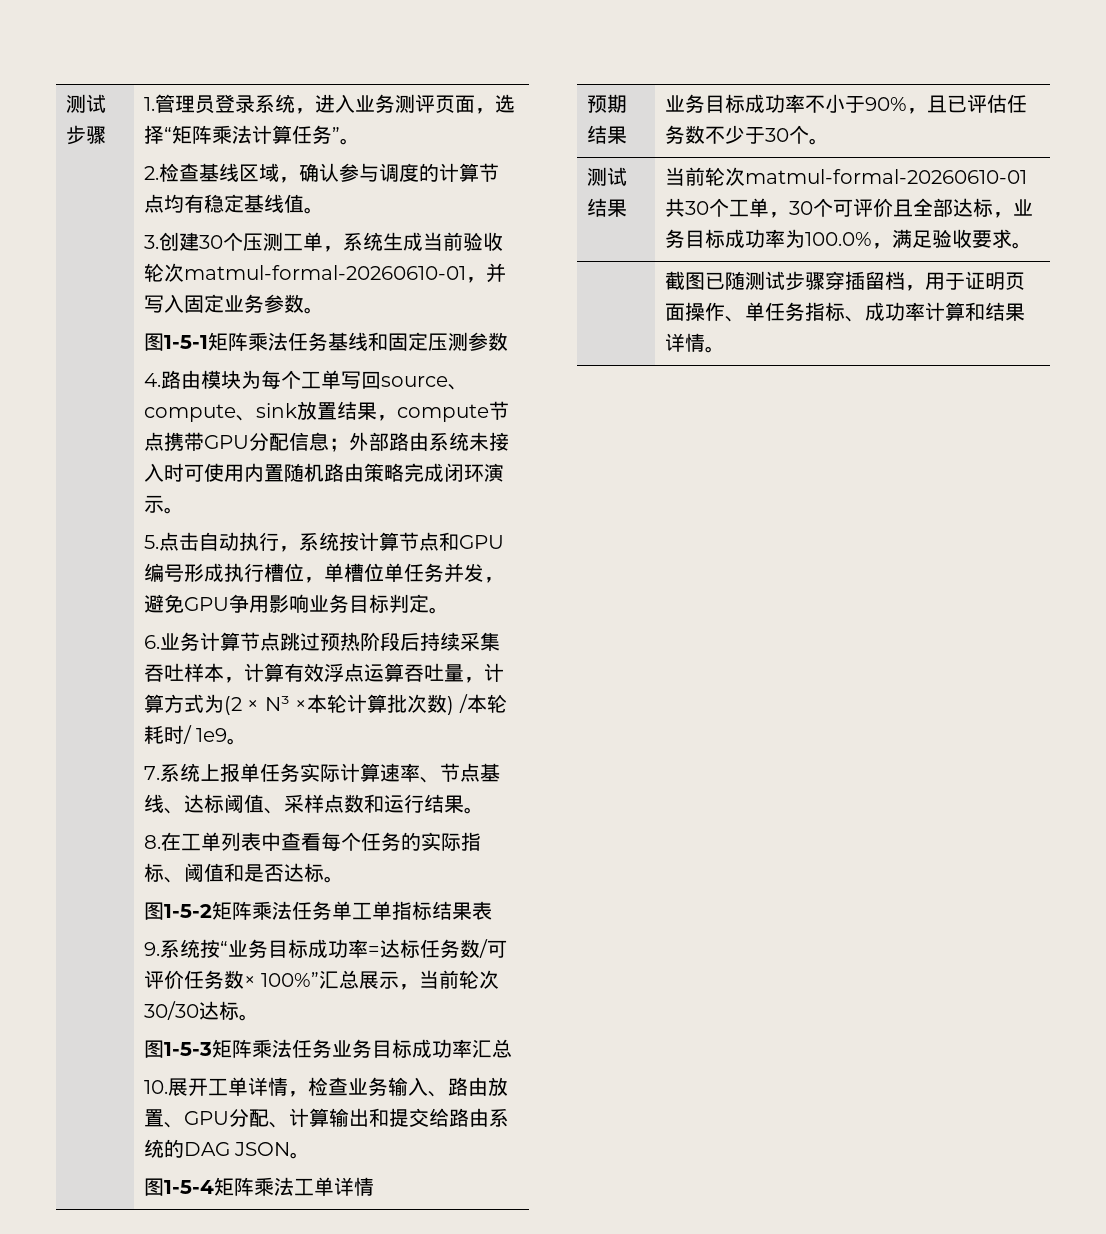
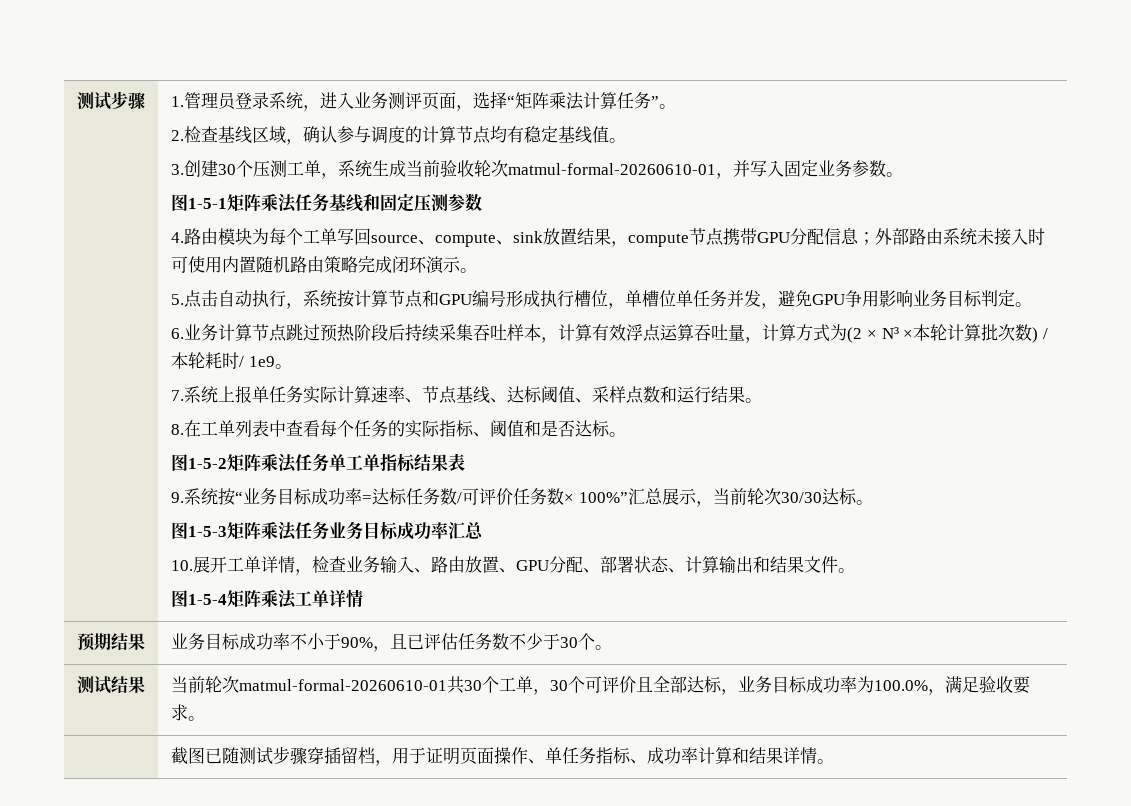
[289,1108,510,1127] [144,1139,291,1158] 计算输出和提交给路由系统的DAG JSON -> [600,556,839,573] 部署状态、计算输出和结果文件

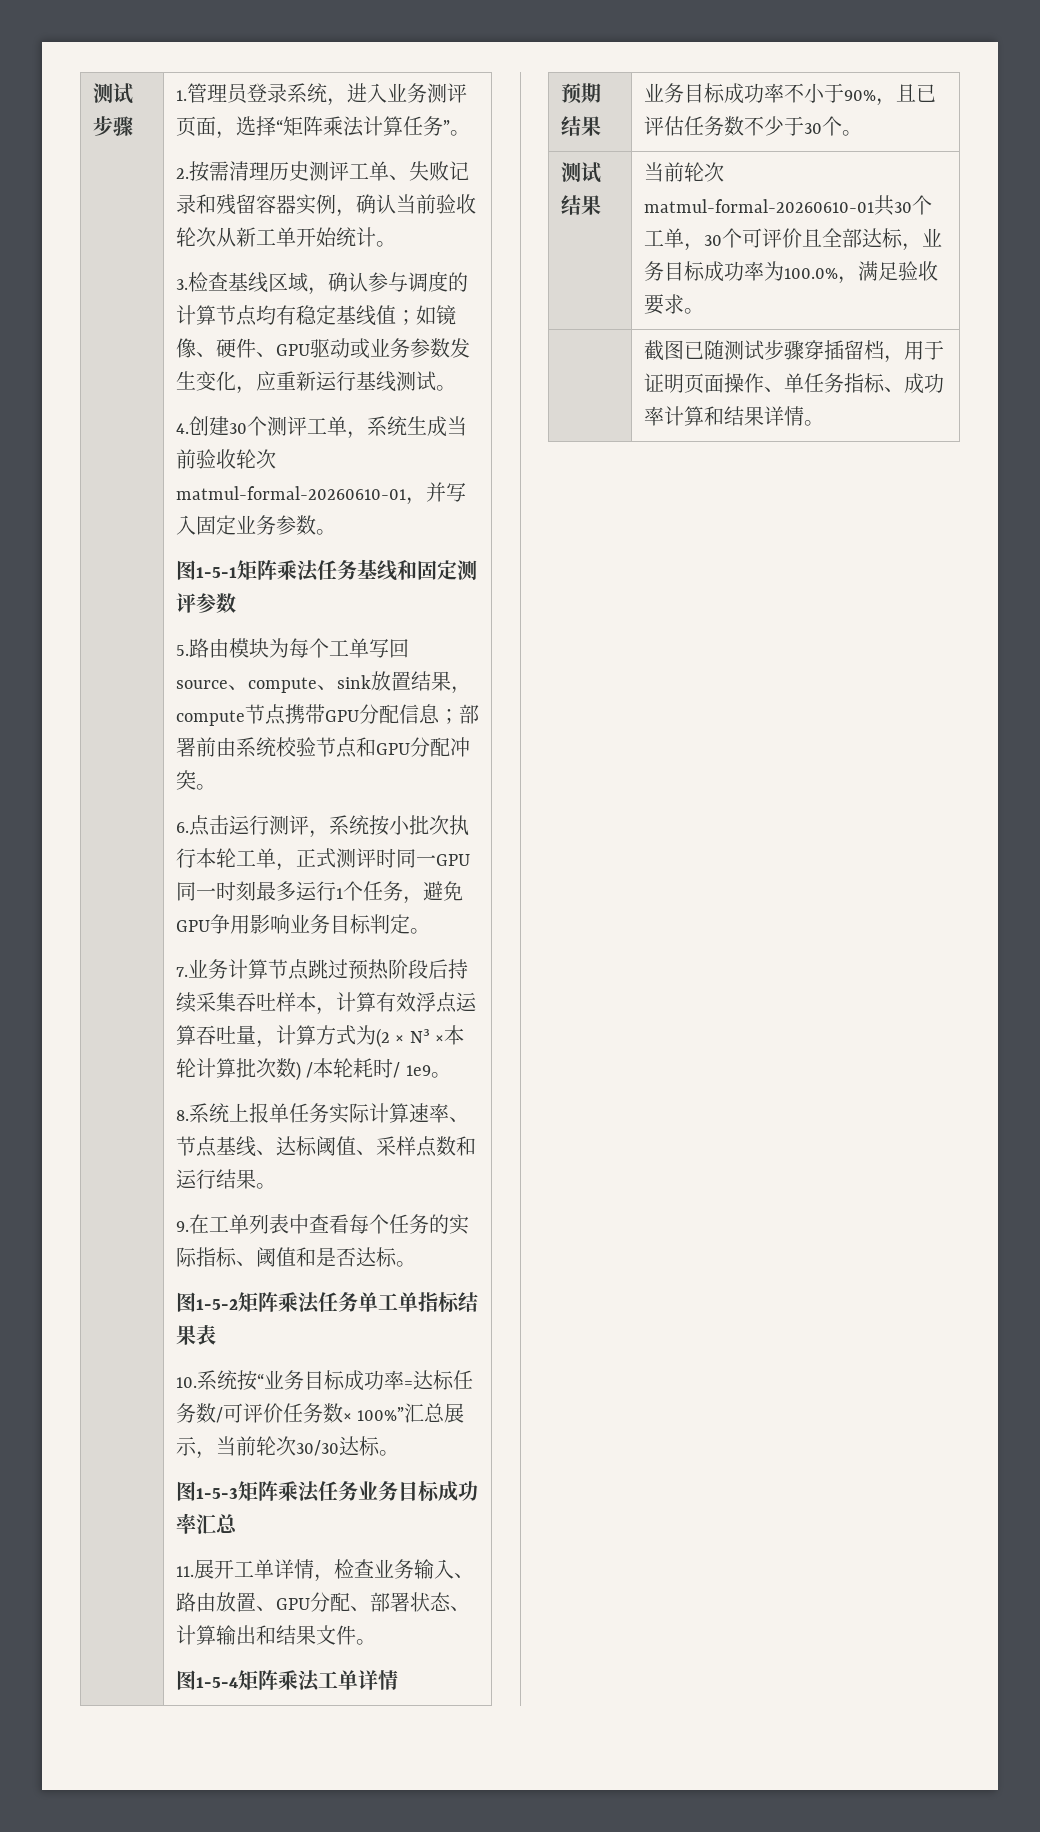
(185, 135) none -> [188,161,469,182] [175,194,476,217] [175,227,396,247] [175,279,188,290] 按需清理历史测评工单、失败记录和残留容器实例，确认当前验收轮次从新工单开始统计。 // 3.
[609,138,627,143] [171,164,185,175] 。 // 3. -> [395,305,456,325] [175,338,470,359] [175,371,456,394] [175,423,189,434] ；如镜像、硬件、GPU驱动或业务参数发生变化，应重新运行基线测试。 // 4.
[253,160,288,177] 压测 -> [266,416,307,436] 测评
[414,194,449,211] 压测 -> [456,560,477,580] [175,593,196,613] 测评
[171,232,185,243] 4. -> [175,645,189,656] 5.
[875,228,1046,246] [171,256,478,274] [171,290,762,309] 外部路由系统未接入时可使用内置随机路由策略完成闭环演示。 // 5.点击自动执行，系统按计算节点和GPU编号形成执行槽位，单槽位单任务并发 -> [458,704,479,724] [175,737,470,758] [175,770,216,790] [175,815,469,838] [175,848,470,871] [175,881,403,901] 部署前由系统校验节点和GPU分配冲突。 // 6.点击运行测评，系统按小批次执行本轮工单，正式测评时同一GPU同一时刻最多运行1个任务
[171,328,185,339] 6. -> [175,967,188,977] 7.
[171,390,185,401] 7. -> [175,1110,189,1121] 8.
[171,424,185,435] 8. -> [175,1221,189,1232] 9.
[171,492,185,503] 9. -> [175,1377,197,1388] 10.
[171,560,194,571] 10. -> [175,1566,194,1577] 11.

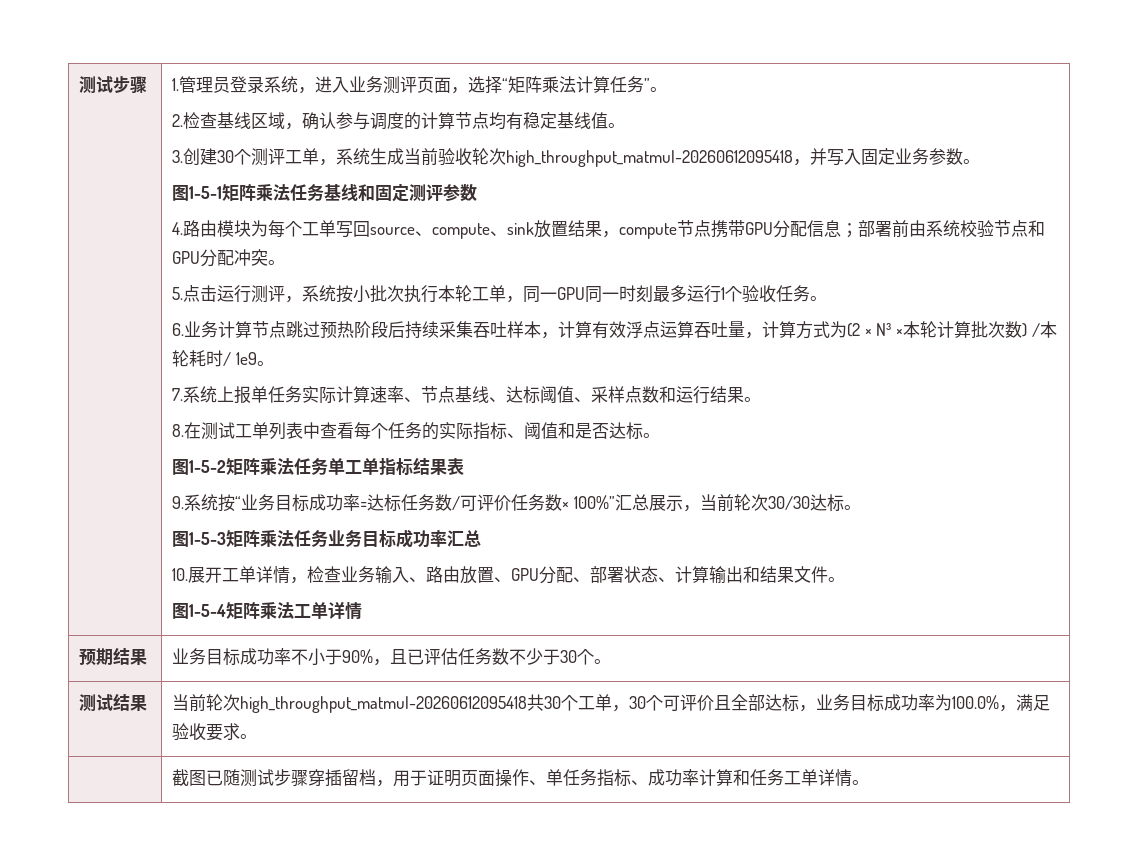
[188,161,469,182] [175,194,476,217] [175,227,396,247] [175,279,188,290] 按需清理历史测评工单、失败记录和残留容器实例，确认当前验收轮次从新工单开始统计。 // 3. -> (184, 120) none
[395,305,456,325] [175,338,470,359] [175,371,456,394] [175,423,189,434] ；如镜像、硬件、GPU驱动或业务参数发生变化，应重新运行基线测试。 // 4. -> [608,123,626,128] [172,150,184,163] 。 // 3.
[175,486,406,500] matmul-formal-20260610-01 -> [506,150,794,167] high_throughput_matmul-20260612095418
[175,645,189,656] 5. -> [172,222,184,235] 4.
[175,822,189,833] 6. -> [172,287,184,300] 5.
[295,848,396,868] 正式测评时 -> (524, 299) none
[362,881,463,904] [175,914,430,934] [175,967,188,977] 任务，避免GPU争用影响业务目标判定。 // 7. -> [742,285,828,303] [172,323,185,336] 验收任务。 // 6.
[175,1110,189,1121] 8. -> [172,388,184,401] 7.
[175,1214,209,1234] 9.在 -> [172,422,236,440] 8.在测试
[175,1377,197,1388] 10. -> [172,496,185,509] 9.
[175,1566,194,1577] 11. -> [172,568,189,581] 10.
[643,199,874,213] matmul-formal-20260610-01 -> [240,696,528,713] high_throughput_matmul-20260612095418
[723,406,764,426] 结果 -> [750,769,819,786] 任务工单

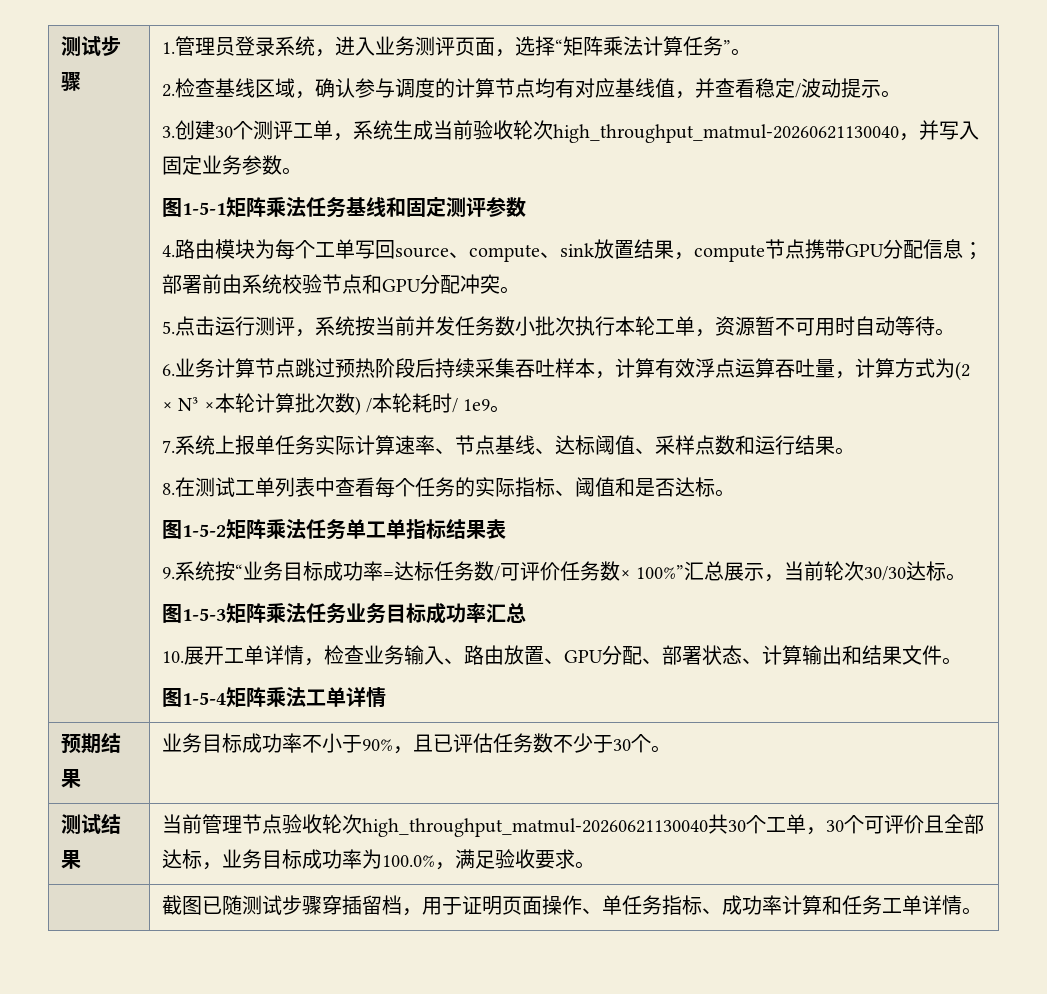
[523,112,609,129] 稳定基线值 -> [574,78,881,99] 对应基线值，并查看稳定/波动提示
[506,150,794,167] high_throughput_matmul-20260612095418 -> [552,124,899,143] high_throughput_matmul-20260621130040
(354, 294) none -> [374,316,515,336] 当前并发任务数
[523,285,811,303] 同一GPU同一时刻最多运行1个验收任务 -> [714,316,935,336] 资源暂不可用时自动等待
[206,694,528,713] 轮次high_throughput_matmul-20260612095418 -> [201,814,708,837] 管理节点验收轮次high_throughput_matmul-20260621130040

